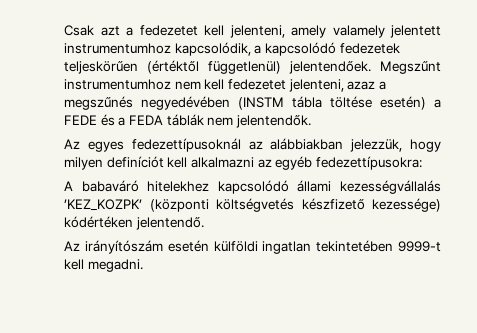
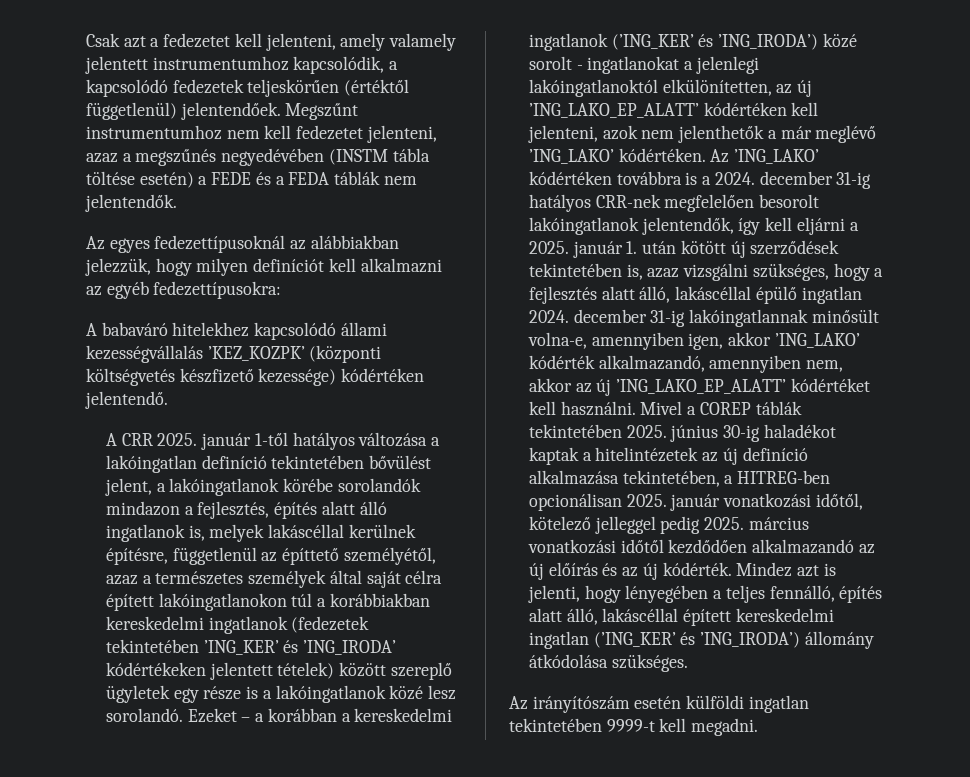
(204, 223) none -> [105,432,440,450] [105,455,432,473] [104,478,421,496] [105,501,387,519] [105,524,416,542] [105,547,436,565] [105,570,443,588] [105,593,430,611] [105,616,370,634] [105,639,397,655] [105,662,452,680] [105,685,456,703] [105,708,453,723] [528,33,857,51] [528,56,759,74] [528,79,813,97] [528,102,819,118] [527,125,877,143] [528,148,820,164] [528,171,872,189] [528,194,820,212] [528,217,859,235] [528,240,840,258] [528,263,884,281] [528,286,862,304] [528,309,879,327] [527,332,860,350] [528,355,844,373] [528,378,870,396] [528,401,802,416] [528,424,836,442] [528,447,808,465] [528,470,831,487] [528,493,863,511] [528,516,809,534] [527,539,875,554] [528,562,836,580] [527,585,883,603] [528,608,834,626] [528,631,874,649] [528,654,688,672] // A CRR 2025. január 1-től hatályos változása a lakóingatlan definíció tekintetében bővülést jelent, a lakóingatlanok körébe sorolandók mindazon a fejlesztés, építés alatt álló ingatlanok is, melyek lakáscéllal kerülnek építésre, függetlenül az építtető személyétől, azaz a természetes személyek által saját célra épített lakóingatlanokon túl a korábbiakban kereskedelmi ingatlanok (fedezetek tekintetében ’ING_KER’ és ’ING_IRODA’ kódértékeken jelentett tételek) között szereplő ügyletek egy része is a lakóingatlanok közé lesz sorolandó. Ezeket – a korábban a kereskedelmi ingatlanok (’ING_KER’ és ’ING_IRODA’) közé sorolt - ingatlanokat a jelenlegi lakóingatlanoktól elkülönítetten, az új ’ING_LAKO_EP_ALATT’ kódértéken kell jelenteni, azok nem jelenthetők a már meglévő ’ING_LAKO’ kódértéken. Az ’ING_LAKO’ kódértéken továbbra is a 2024. december 31-ig hatályos CRR-nek megfelelően besorolt lakóingatlanok jelentendők, így kell eljárni a 2025. január 1. után kötött új szerződések tekintetében is, azaz vizsgálni szükséges, hogy a fejlesztés alatt álló, lakáscéllal épülő ingatlan 2024. december 31-ig lakóingatlannak minősült volna-e, amennyiben igen, akkor ’ING_LAKO’ kódérték alkalmazandó, amennyiben nem, akkor az új ’ING_LAKO_EP_ALATT’ kódértéket kell használni. Mivel a COREP táblák tekintetében 2025. június 30-ig haladékot kaptak a hitelintézetek az új definíció alkalmazása tekintetében, a HITREG-ben opcionálisan 2025. január vonatkozási időtől, kötelező jelleggel pedig 2025. március vonatkozási időtől kezdődően alkalmazandó az új előírás és az új kódérték. Mindez azt is jelenti, hogy lényegében a teljes fennálló, építés alatt álló, lakáscéllal épített kereskedelmi ingatlan (’ING_KER’ és ’ING_IRODA’) állomány átkódolása szükséges.

